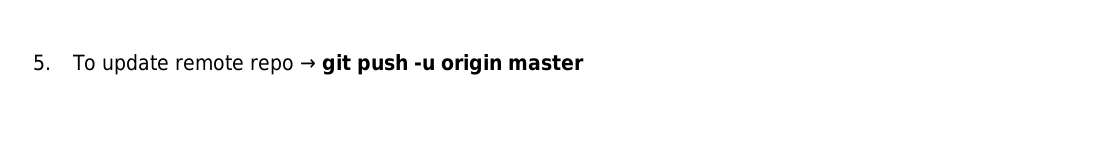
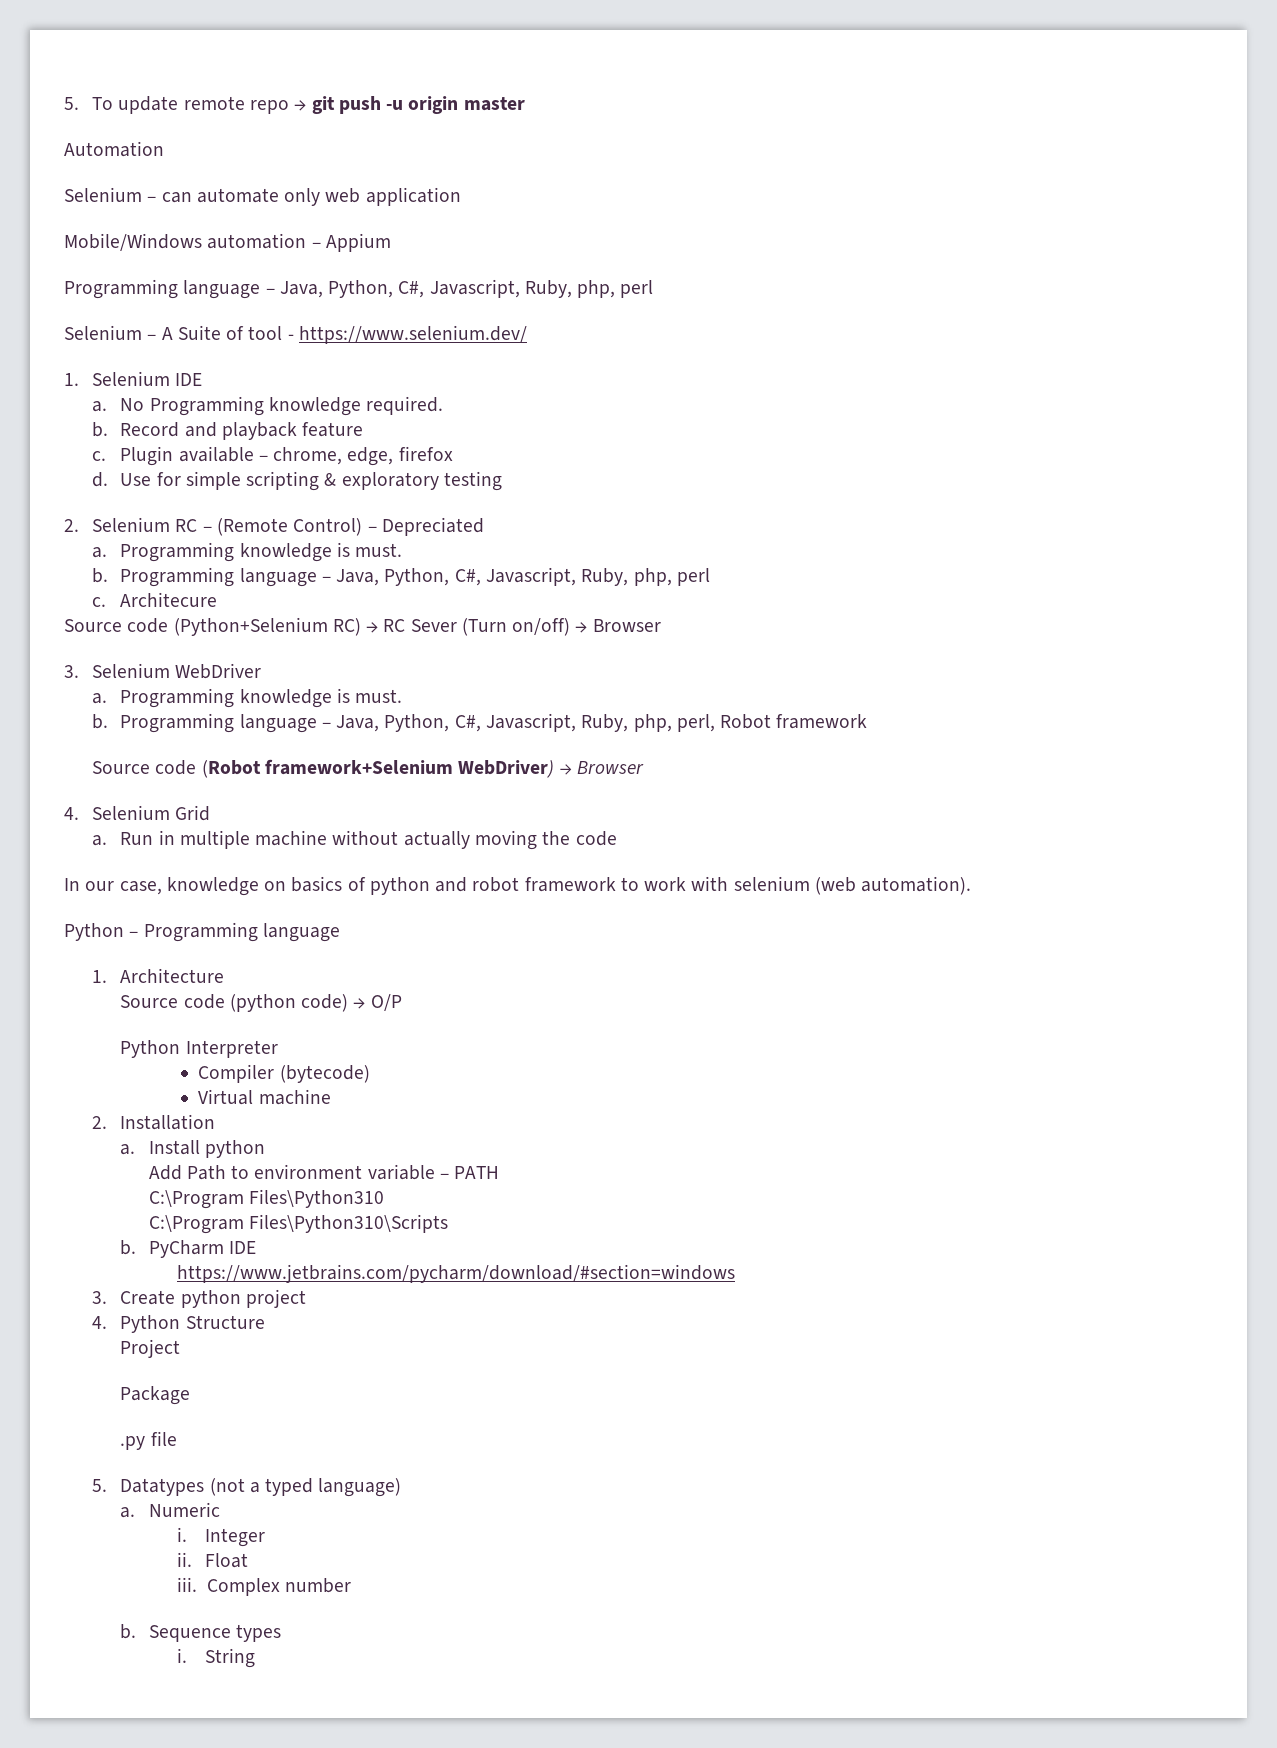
(585, 63) none -> [64,141,164,157] [64,187,461,206] [64,233,391,252] [64,279,654,299] [64,325,527,344] [64,371,203,386] [92,396,444,416] [92,422,364,440] [92,446,453,466] [92,471,503,491] [64,517,484,536] [92,542,403,562] [92,567,710,587] [92,592,218,607] [64,617,661,636] [64,663,262,679] [92,688,403,708] [92,713,868,733] [92,759,644,778] [64,805,211,821] [92,830,617,850] [64,876,972,896] [64,922,340,942] [92,968,225,983] [120,994,402,1012] [120,1040,278,1058] [198,1064,370,1083] [198,1089,331,1105] [92,1114,216,1130] [120,1140,265,1158] [148,1164,500,1180] [148,1189,384,1209] [148,1214,448,1234] [120,1240,256,1258] [176,1264,735,1283] [92,1289,306,1308] [92,1315,265,1333] [120,1339,181,1358] [120,1386,191,1405] [120,1431,177,1450] [92,1478,402,1497] [120,1502,220,1518] [176,1527,266,1547] [176,1552,249,1568] [176,1577,351,1596] [120,1624,281,1642] [176,1648,256,1668] // Automation // Selenium – can automate only web application // Mobile/Windows automation – Appium // Programming language – Java, Python, C#, Javascript, Ruby, php, perl // Selenium – A Suite of tool - https://www.selenium.dev/ // 1. Selenium IDE // a. No Programming knowledge required. // b. Record and playback feature // c. Plugin available – chrome, edge, firefox // d. Use for simple scripting & exploratory testing // 2. Selenium RC – (Remote Control) – Depreciated // a. Programming knowledge is must. // b. Programming language – Java, Python, C#, Javascript, Ruby, php, perl // c. Architecure // Source code (Python+Selenium RC) → RC Sever (Turn on/off) → Browser // 3. Selenium WebDriver // a. Programming knowledge is must. // b. Programming language – Java, Python, C#, Javascript, Ruby, php, perl, Robot framework // Source code (Robot framework+Selenium WebDriver) → Browser // 4. Selenium Grid // a. Run in multiple machine without actually moving the code // In our case, knowledge on basics of python and robot framework to work with selenium (web automation). // Python – Programming language // 1. Architecture // Source code (python code) → O/P // Python Interpreter // Compiler (bytecode) // Virtual machine // 2. Installation // a. Install python // Add Path to environment variable – PATH // C:\Program Files\Python310 // C:\Program Files\Python310\Scripts // b. PyCharm IDE // https://www.jetbrains.com/pycharm/download/#section=windows // 3. Create python project // 4. Python Structure // Project // Package // .py file // 5. Datatypes (not a typed language) // a. Numeric // i. Integer // ii. Float // iii. Complex number // b. Sequence types // i. String

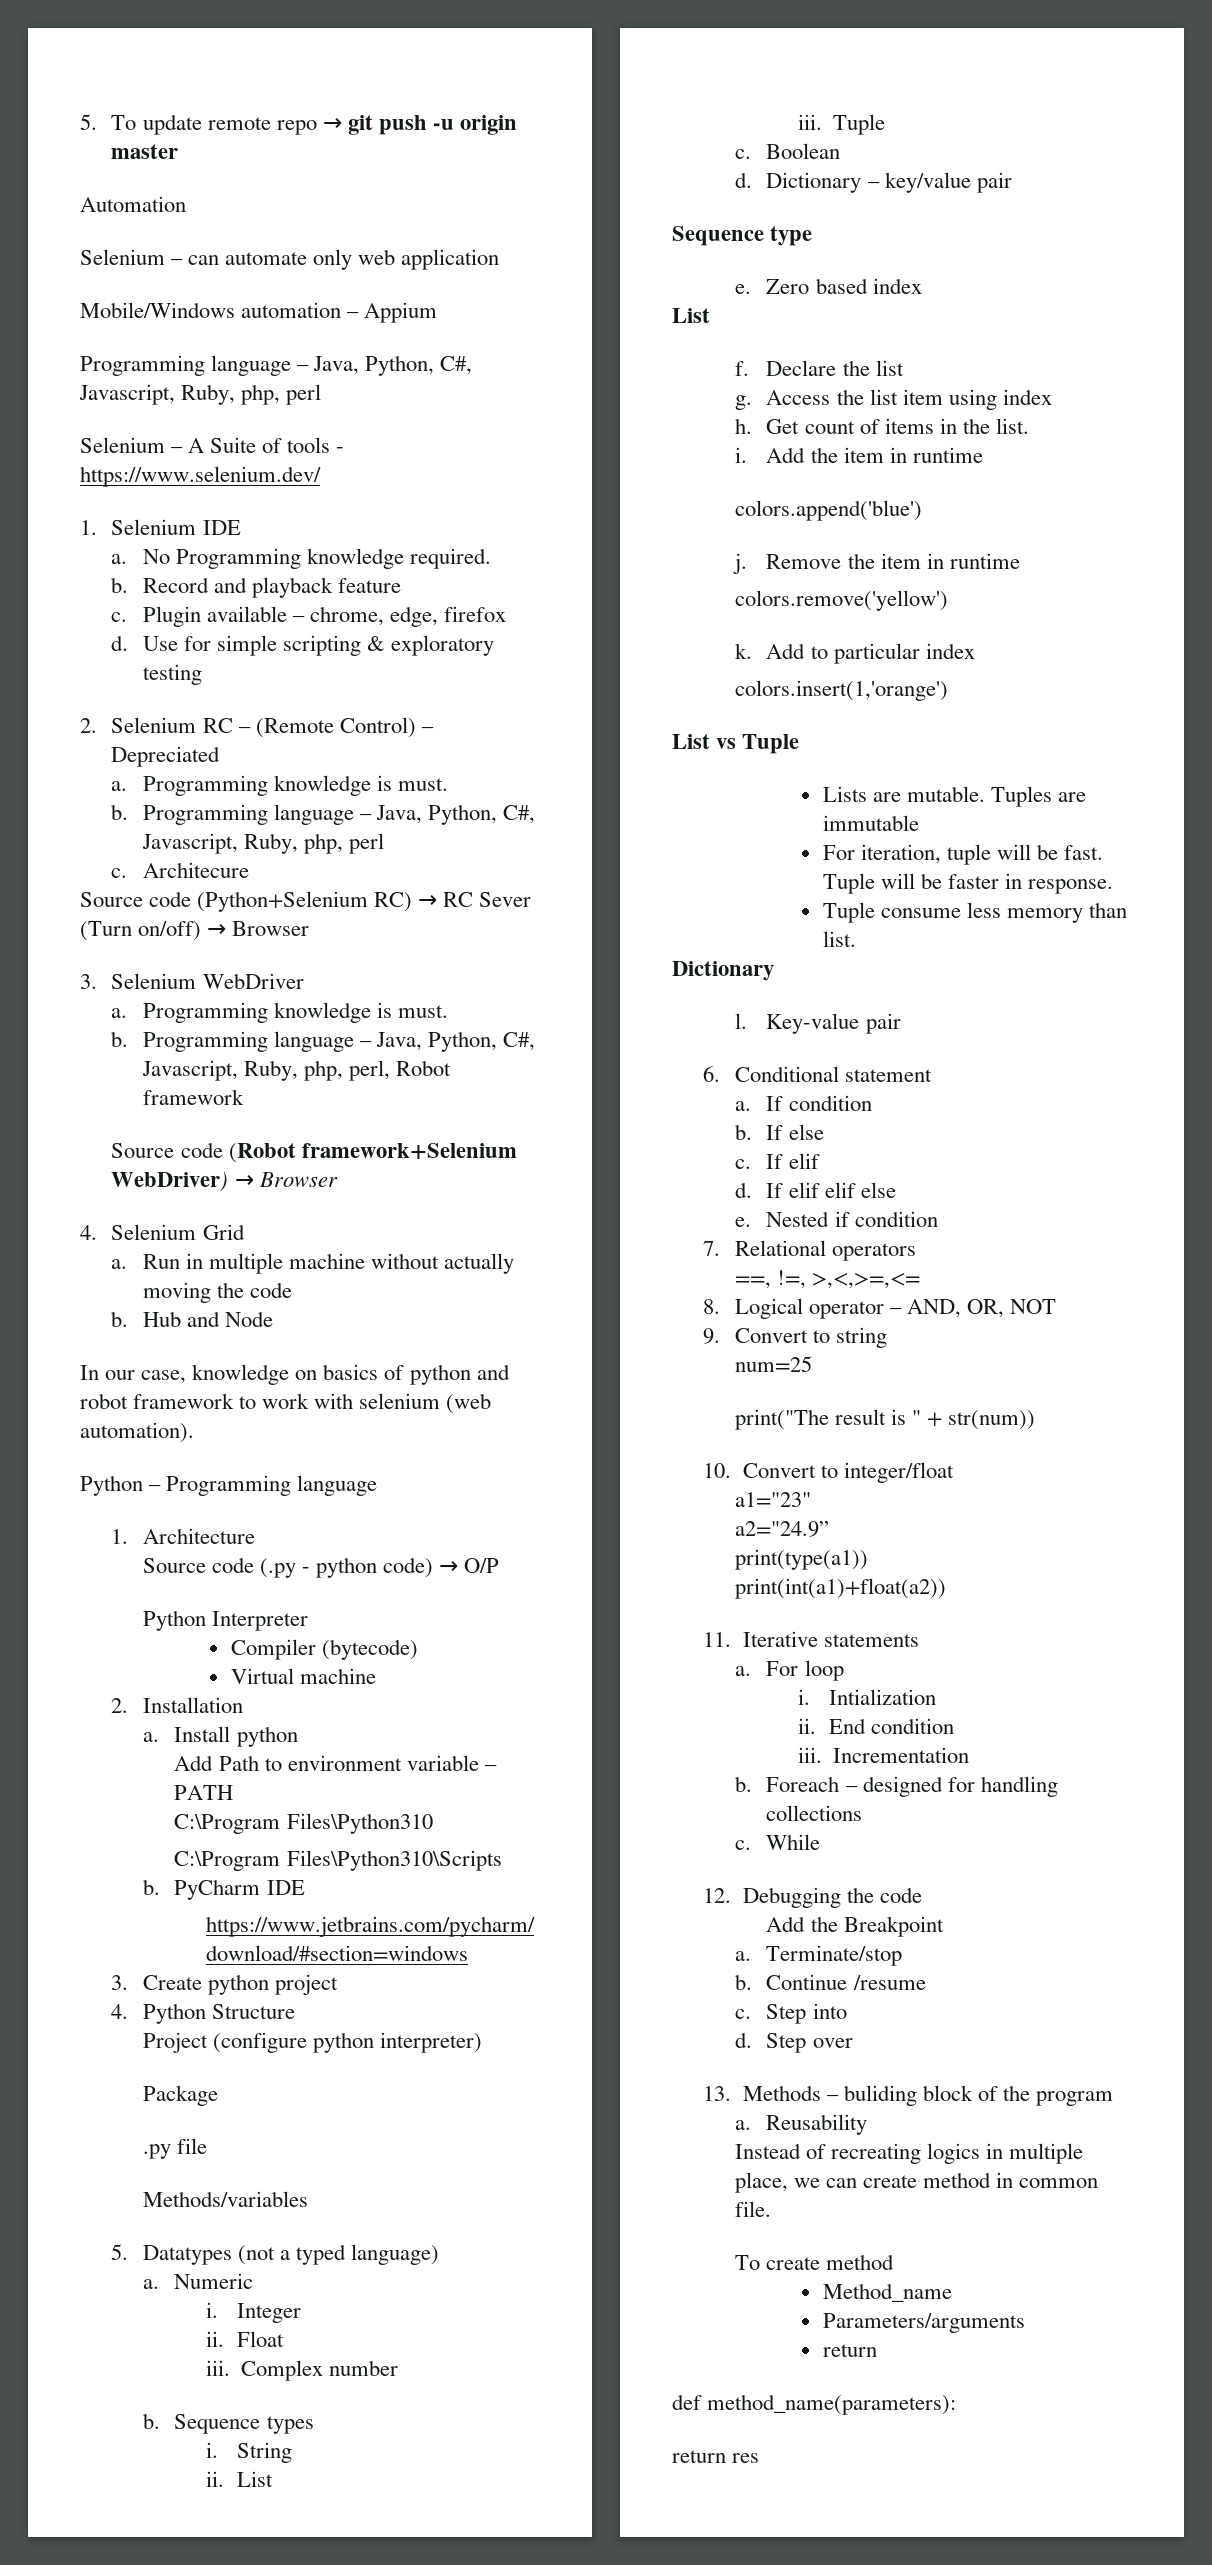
[248,326,283,340] tool -> [287,437,331,453] tools
(617, 838) none -> [111,1311,274,1327] // b. Hub and Node
[229,994,296,1012] (python -> [260,1557,378,1578] (.py - python
(181, 1348) none -> [213,2032,483,2053] (configure python interpreter)
(177, 1438) none -> [142,2191,308,2207] // Methods/variables
(256, 1658) none -> [205,2471,274,2487] [797,114,886,135] [734,143,841,159] [734,172,1012,193] [672,226,813,246] [734,278,922,294] [672,308,710,323] [734,360,904,376] [734,389,1052,410] [734,418,1029,434] [734,447,983,463] [734,500,922,521] [732,553,1020,574] [734,590,948,611] [734,643,975,664] [734,680,948,701] [672,734,800,754] [822,786,1086,807] [822,815,919,831] [822,844,1104,865] [822,873,1114,894] [822,902,1127,923] [822,931,856,947] [672,961,774,981] [734,1013,901,1034] [703,1066,933,1082] [734,1095,872,1111] [734,1124,824,1140] [734,1153,820,1169] [734,1182,896,1198] [734,1211,938,1227] [703,1240,917,1261] [734,1270,921,1289] [703,1298,1057,1319] [703,1327,888,1348] [734,1356,812,1372] [734,1409,1036,1430] [703,1462,954,1483] [734,1492,811,1507] [734,1521,829,1537] [734,1549,868,1570] [734,1578,946,1599] [703,1631,919,1647] [734,1660,844,1681] [797,1689,937,1705] [797,1718,955,1734] [797,1747,970,1763] [734,1776,1058,1797] [766,1805,863,1821] [734,1834,821,1850] [703,1887,922,1908] [766,1916,944,1937] [734,1945,903,1966] [734,1974,926,1990] [734,2003,847,2024] [734,2032,853,2053] [703,2085,1114,2106] [734,2114,868,2135] [734,2143,1084,2164] [734,2172,1099,2193] [734,2201,771,2217] [734,2254,895,2270] [822,2283,952,2302] [822,2313,1025,2333] [822,2344,877,2357] [672,2394,957,2415] [672,2450,760,2463] // ii. List // iii. Tuple // c. Boolean // d. Dictionary – key/value pair // Sequence type // e. Zero based index // List // f. Declare the list // g. Access the list item using index // h. Get count of items in the list. // i. Add the item in runtime // colors.append('blue') // j. Remove the item in runtime // colors.remove('yellow') // k. Add to particular index // colors.insert(1,'orange') // List vs Tuple // Lists are mutable. Tuples are immutable // For iteration, tuple will be fast. Tuple will be faster in response. // Tuple consume less memory than list. // Dictionary // l. Key-value pair // 6. Conditional statement // a. If condition // b. If else // c. If elif // d. If elif elif else // e. Nested if condition // 7. Relational operators // ==, !=, >,<,>=,<= // 8. Logical operator – AND, OR, NOT // 9. Convert to string // num=25 // print("The result is " + str(num)) // 10. Convert to integer/float // a1="23" // a2="24.9” // print(type(a1)) // print(int(a1)+float(a2)) // 11. Iterative statements // a. For loop // i. Intialization // ii. End condition // iii. Incrementation // b. Foreach – designed for handling collections // c. While // 12. Debugging the code // Add the Breakpoint // a. Terminate/stop // b. Continue /resume // c. Step into // d. Step over // 13. Methods – buliding block of the program // a. Reusability // Instead of recreating logics in multiple place, we can create method in common file. // To create method // Method_name // Parameters/arguments // return // def method_name(parameters): // return res

